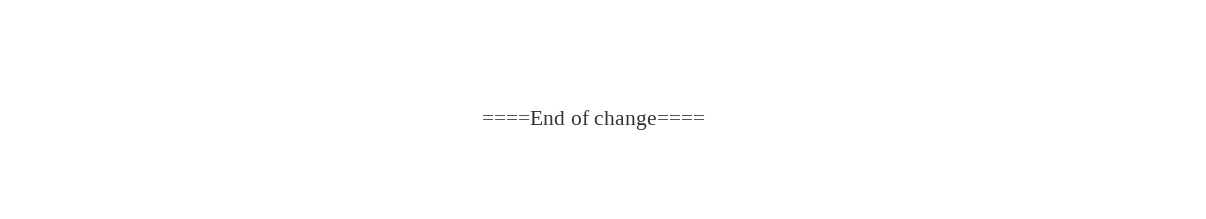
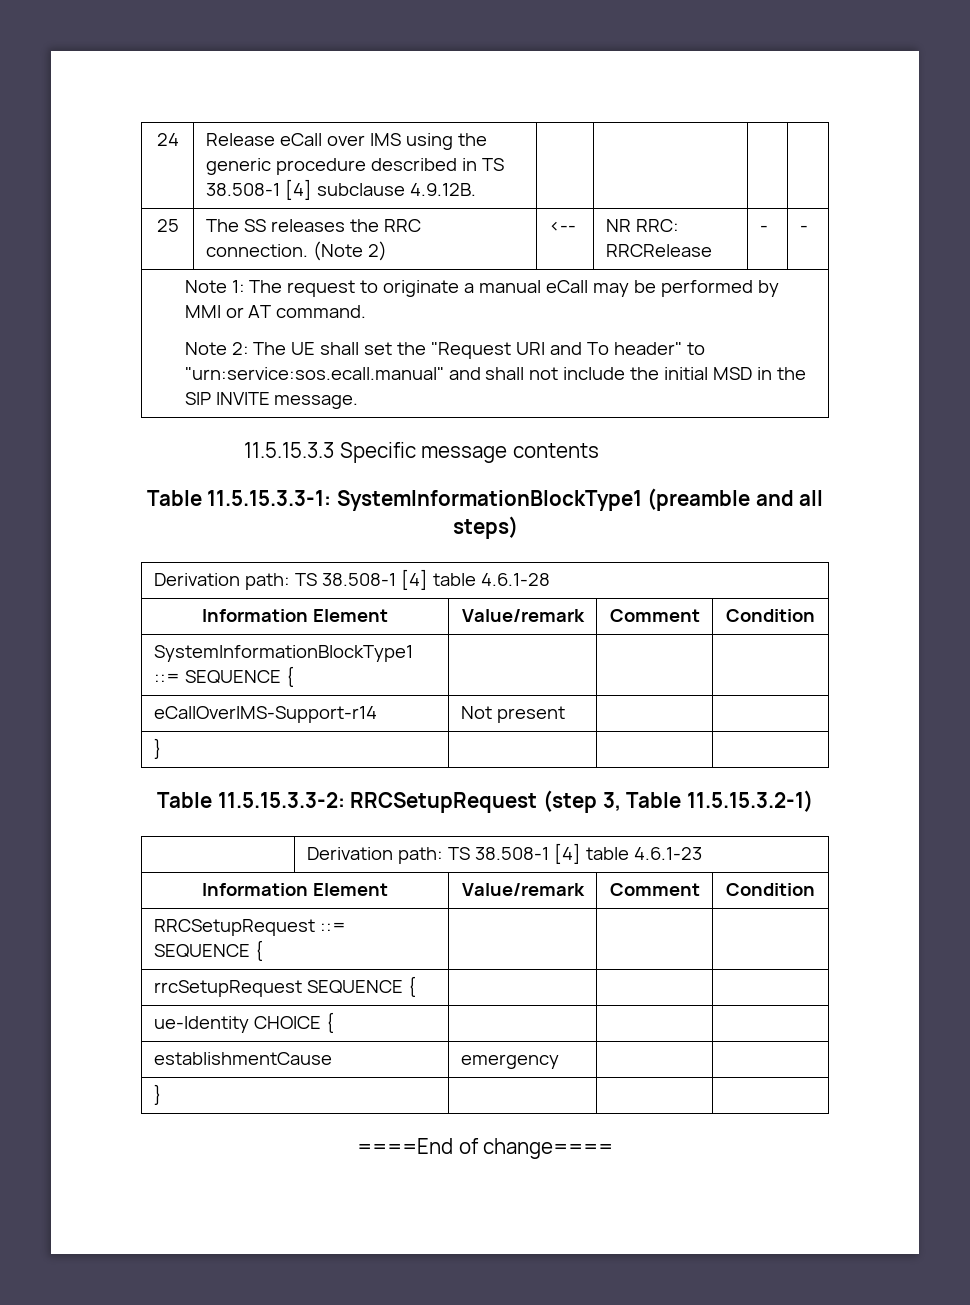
(481, 118) none -> [156,133,179,146] [205,133,487,150] [205,158,504,175] [205,179,476,200] [156,219,179,232] [205,219,421,232] [205,241,387,261] [548,221,576,232] [605,219,679,232] [605,244,712,257] [759,225,768,232] [799,225,808,232] [184,280,780,297] [184,305,367,318] [184,342,706,359] [184,367,807,380] [184,392,359,409] [244,442,599,463] [146,488,824,511] [452,516,518,539] [153,569,550,590] [202,609,388,622] [461,609,585,622] [609,609,700,622] [726,609,815,622] [153,645,413,662] [153,666,294,687] [153,706,377,723] [460,706,565,723] [153,738,162,759] [157,790,813,813] [306,843,702,864] [202,883,388,896] [461,883,585,896] [609,883,700,896] [726,883,815,896] [153,919,346,936] [153,940,263,961] [153,976,416,997] [153,1012,334,1033] [153,1052,332,1065] [460,1054,559,1069] [153,1084,162,1105] 24 | Release eCall over IMS using the generic procedure described in TS 38.508-1 [4] subclause 4.9.12B. | | | | // 25 | The SS releases the RRC connection. (Note 2) | <-- | NR RRC: RRCRelease | - | - // Note 1: The request to originate a manual eCall may be performed by MMI or AT command. // Note 2: The UE shall set the "Request URI and To header" to "urn:service:sos.ecall.manual" and shall not include the initial MSD in the SIP INVITE message. // 11.5.15.3.3 Specific message contents // Table 11.5.15.3.3-1: SystemInformationBlockType1 (preamble and all steps) // Derivation path: TS 38.508-1 [4] table 4.6.1-28 // Information Element | Value/remark | Comment | Condition // SystemInformationBlockType1 ::= SEQUENCE { | | | // eCallOverIMS-Support-r14 | Not present | | // } | | | // Table 11.5.15.3.3-2: RRCSetupRequest (step 3, Table 11.5.15.3.2-1) // | Derivation path: TS 38.508-1 [4] table 4.6.1-23 // Information Element | Value/remark | Comment | Condition // RRCSetupRequest ::= SEQUENCE { | | | // rrcSetupRequest SEQUENCE { | | | // ue-Identity CHOICE { | | | // establishmentCause | emergency | | // } | | | //

